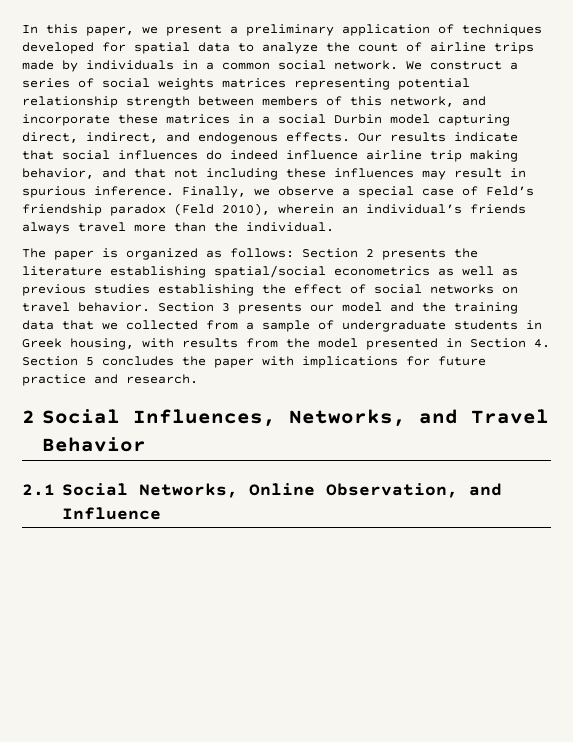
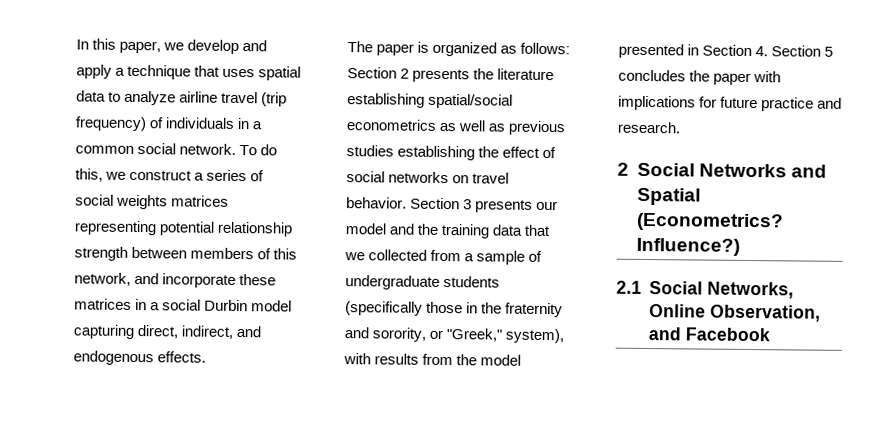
[166,24,542,36] [22,42,534,54] [22,60,78,72] present a preliminary application of techniques developed for spatial data to analyze the count of airline trips made by -> [187,39,268,55] [76,64,302,81] [76,90,288,107] [75,116,165,132] develop and apply a technique that uses spatial data to analyze airline travel (trip frequency) of
[406,61,422,70] We -> [239,144,278,156] [75,168,127,182] To do this, we
[358,132,518,142] [22,150,518,162] [22,168,526,180] [22,186,534,198] [22,203,526,216] [22,222,334,234] Our results indicate that social influences do indeed influence airline trip making behavior, and that not including these influences may result in spurious inference. Finally, we observe a special case of Feld’s friendship paradox (Feld 2010), wherein an individual’s friends always travel more than the individual. -> (207, 357) none
[526,320,542,330] [22,338,134,350] in Greek housing, -> [345,301,564,318] [344,327,565,344] (specifically those in the fraternity and sorority, or "Greek," system),
[132,409,549,427] [41,437,146,452] Influences, Networks, and Travel Behavior -> [699,163,828,178] [637,187,702,206] [636,212,785,232] [636,237,741,256] Networks and Spatial (Econometrics? Influence?)
[61,507,161,520] Influence -> [684,327,770,342] Facebook

